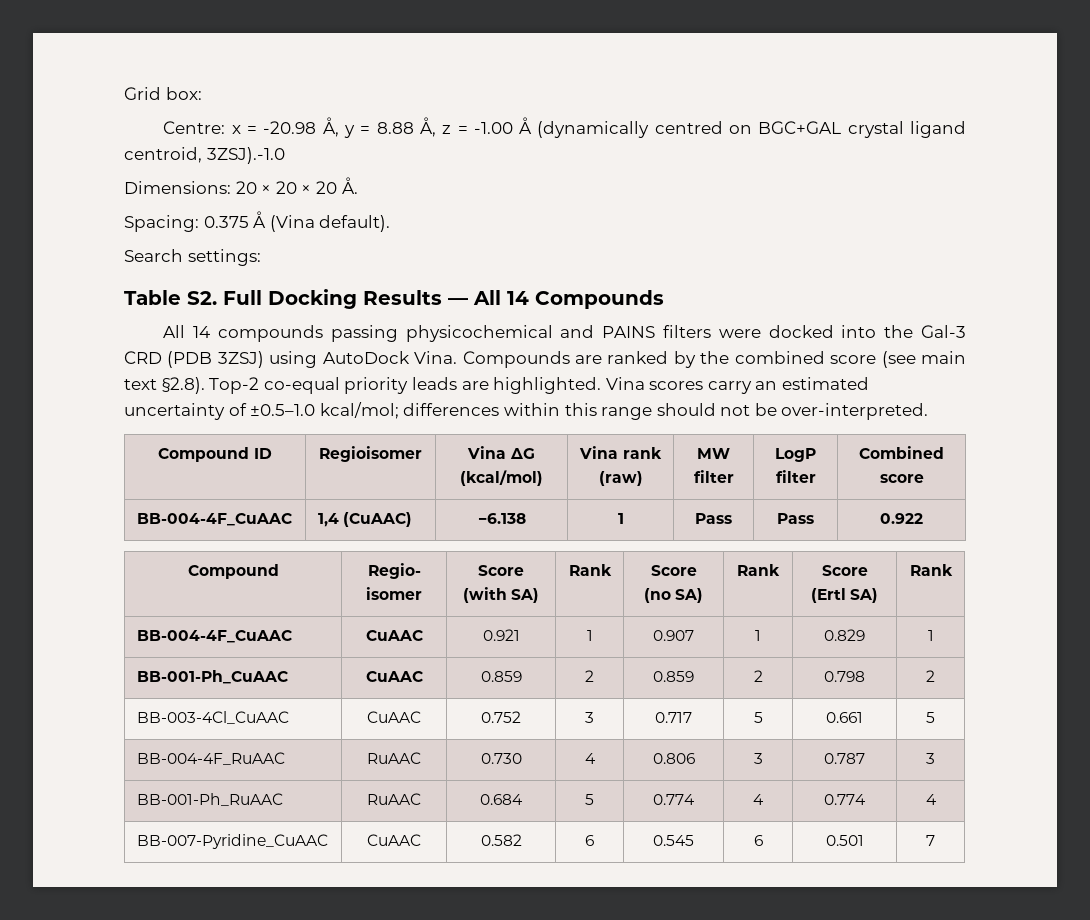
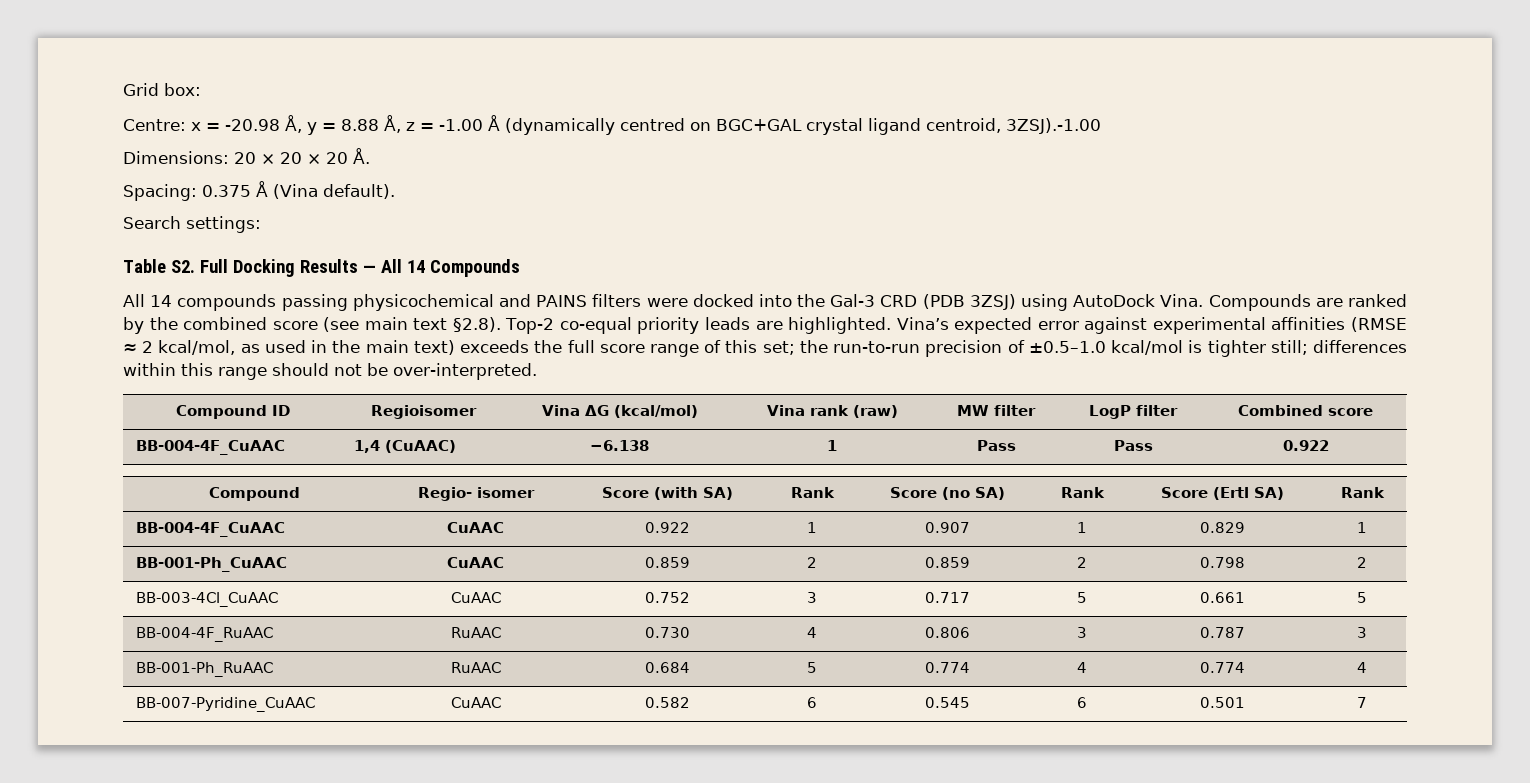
[206,147,285,164] 3ZSJ).-1.0 -> [1006,118,1101,134] 3ZSJ).-1.00
[605,377,870,394] [124,402,399,420] Vina scores carry an estimated uncertainty of ±0.5–1.0 kcal/mol; -> [896,317,1408,334] [123,340,1308,357] Vina’s expected error against experimental affinities (RMSE ≈ 2 kcal/mol, as used in the main text) exceeds the full score range of this set; the run-to-run precision of ±0.5–1.0 kcal/mol is tighter still;
[482,629,520,641] 0.921 -> [644,522,690,533] 0.922

